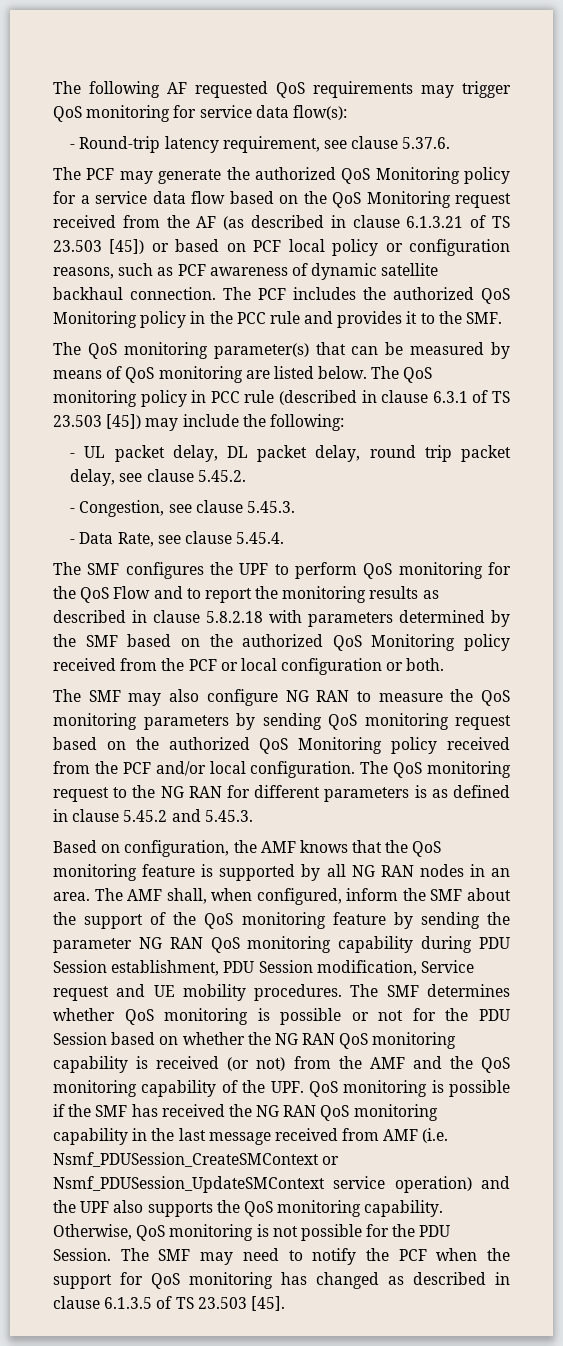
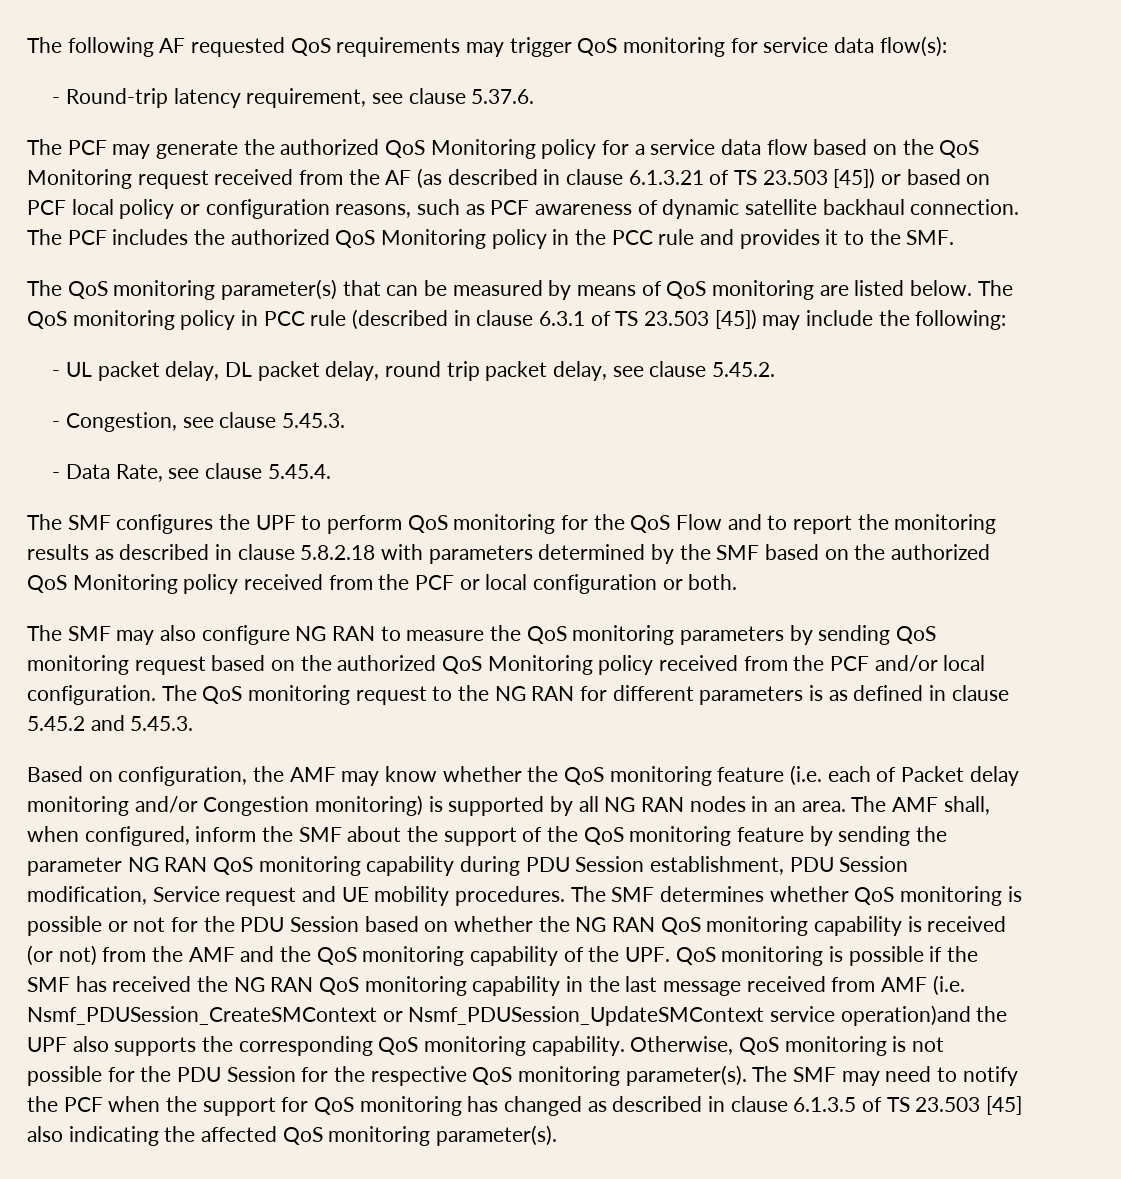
[299,840,442,857] [53,864,196,881] knows that the QoS monitoring feature -> [341,765,1019,786] [27,795,424,816] may know whether the QoS monitoring feature (i.e. each of Packet delay monitoring and/or Congestion monitoring)
[394,1176,510,1193] operation) and -> [840,1005,971,1026] operation)and
(240, 1206) none -> [238,1036,373,1056] corresponding
[53,1248,111,1261] Session. -> [226,1065,747,1086] Session for the respective QoS monitoring parameter(s).
[250,1296,285,1311] [45]. -> [986,1096,1023,1115] [27,1125,558,1146] [45] also indicating the affected QoS monitoring parameter(s).

